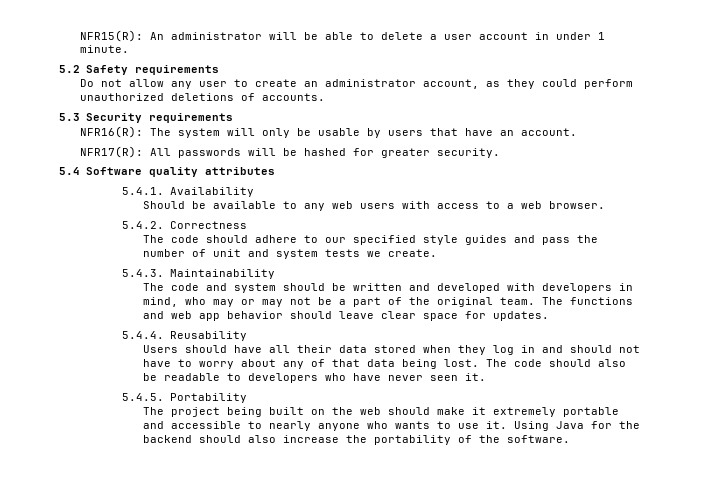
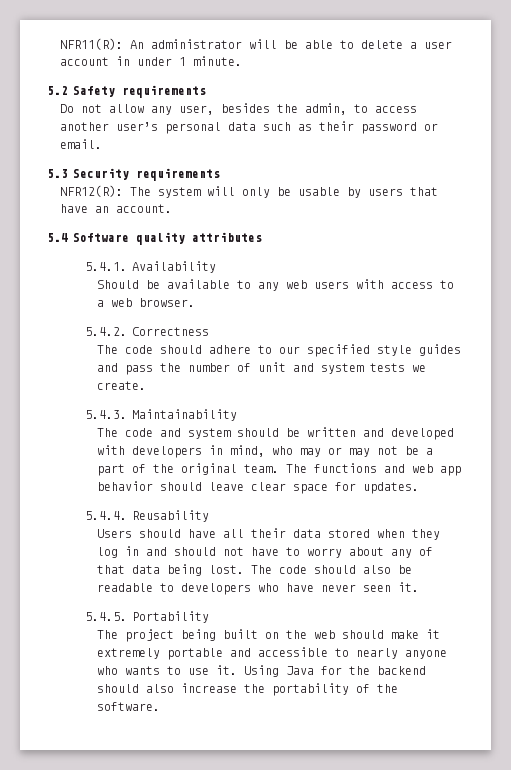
[80,30,144,42] NFR15(R): -> [59,38,123,50] NFR11(R):
[199,79,634,89] [80,93,326,101] user to create an administrator account, as they could perform unauthorized deletions of accounts. -> [178,103,417,115] [59,121,438,134] [59,139,102,149] user, besides the admin, to access another user’s personal data such as their password or email.
[80,126,144,138] NFR16(R): -> [59,185,123,197] NFR12(R):
[80,146,501,158] // NFR17(R): All passwords will be hashed for greater security. -> (172, 208) none

